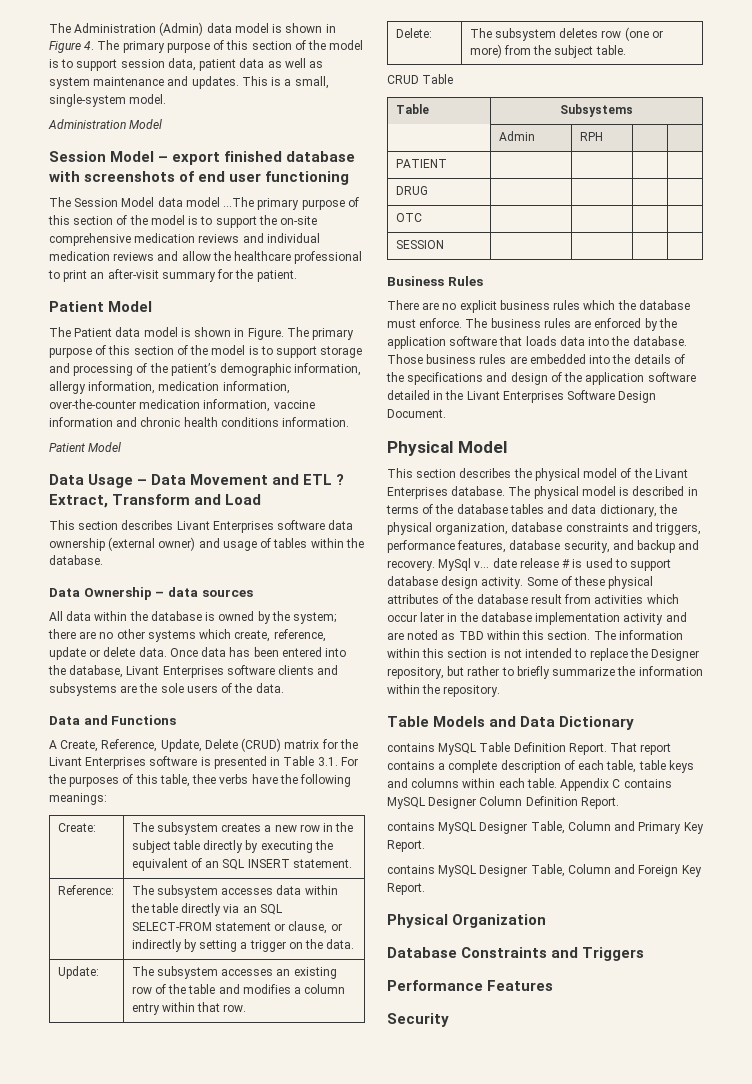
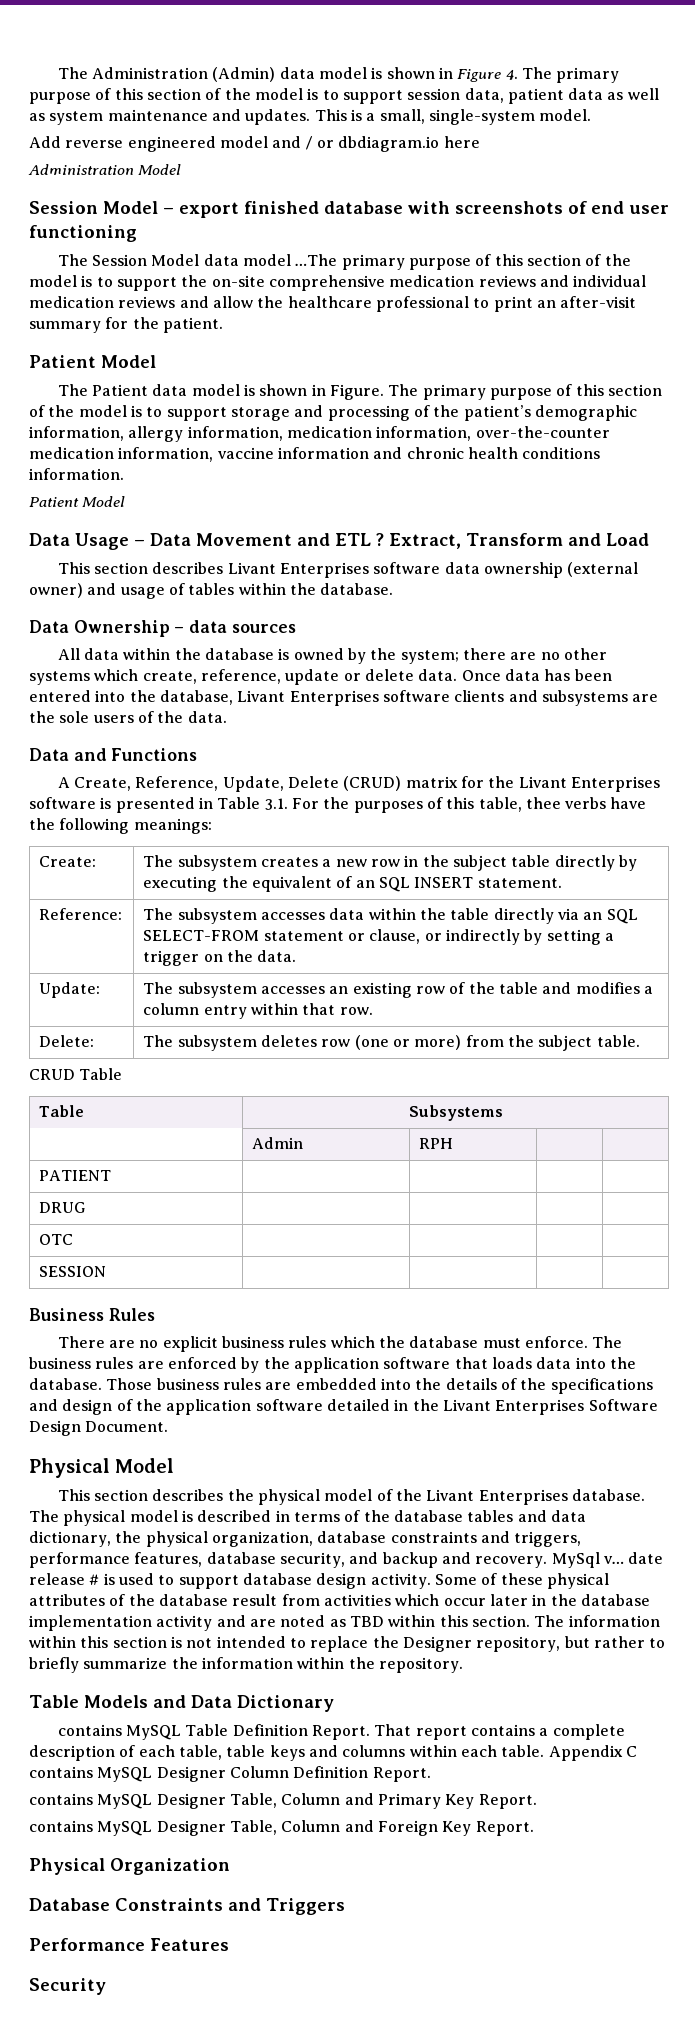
(167, 99) none -> [29,136,480,152] // Add reverse engineered model and / or dbdiagram.io here

